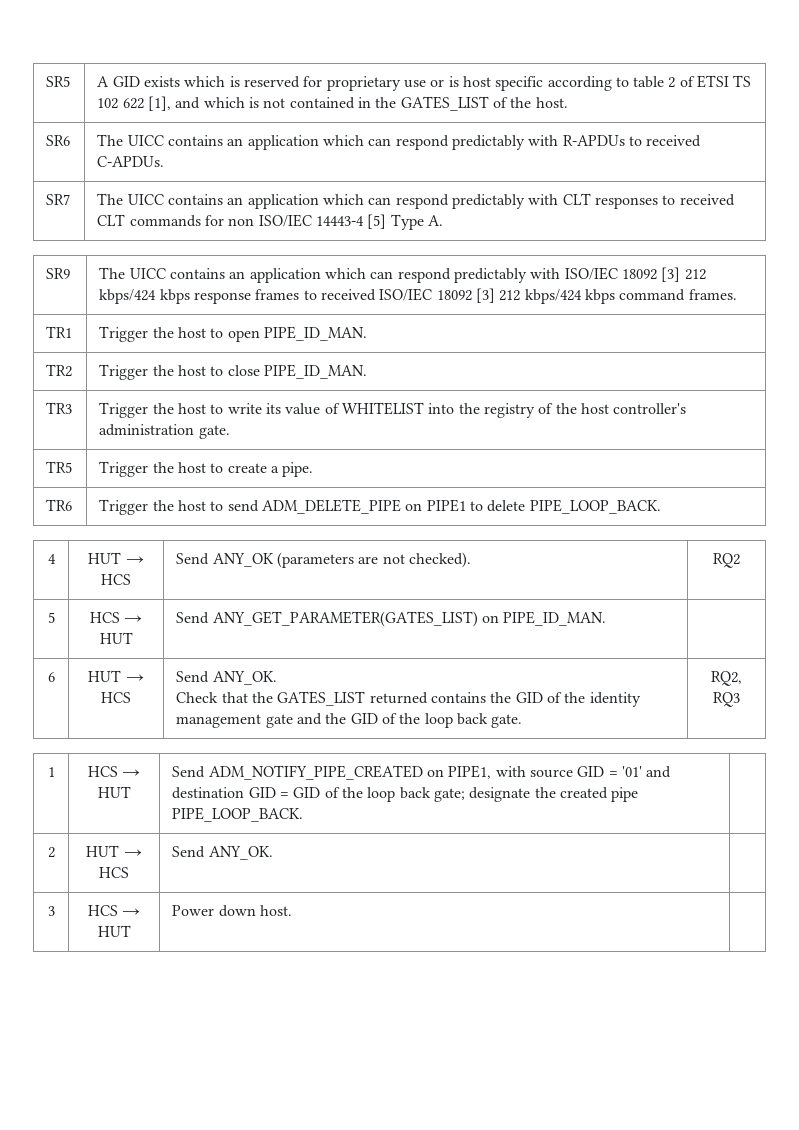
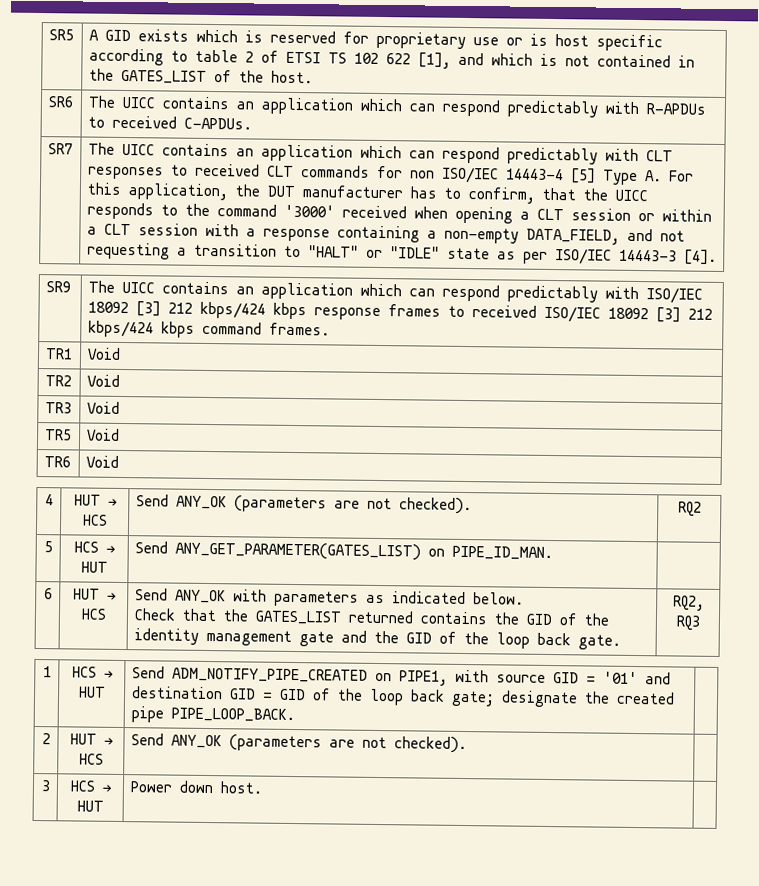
(443, 220) none -> [668,170,694,182] [86,182,648,204] [86,202,712,224] [86,223,685,245] [86,242,717,265] For this application, the DUT manufacturer has to confirm, that the UICC responds to the command '3000' received when opening a CLT session or within a CLT session with a response containing a non-empty DATA_FIELD, and not requesting a transition to "HALT" or "IDLE" state as per ISO/IEC 14443-3 [4].
[99,326,367,342] [46,364,73,377] [99,364,367,380] [46,402,73,414] [99,402,687,418] [99,424,230,439] [46,461,73,473] [99,461,314,477] [46,499,73,511] [99,499,661,515] Trigger the host to open PIPE_ID_MAN. // TR2 | Trigger the host to close PIPE_ID_MAN. // TR3 | Trigger the host to write its value of WHITELIST into the registry of the host controller's administration gate. // TR5 | Trigger the host to create a pipe. // TR6 | Trigger the host to send ADM_DELETE_PIPE on PIPE1 to delete PIPE_LOOP_BACK. -> [86,347,121,360] [44,375,72,387] [86,374,120,387] [44,402,72,414] [86,401,120,414] [44,429,72,441] [86,428,120,441] [43,456,71,468] [85,455,119,468] Void // TR2 | Void // TR3 | Void // TR5 | Void // TR6 | Void
[212,671,277,685] ANY_OK. -> [174,589,524,607] ANY_OK with parameters as indicated below.
[208,846,273,860] ANY_OK. -> [170,734,467,754] ANY_OK (parameters are not checked).

